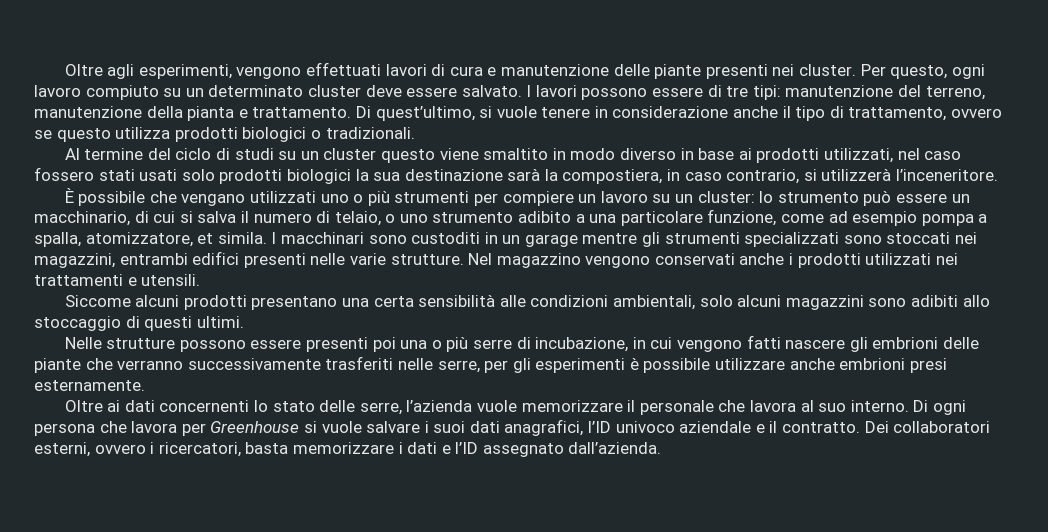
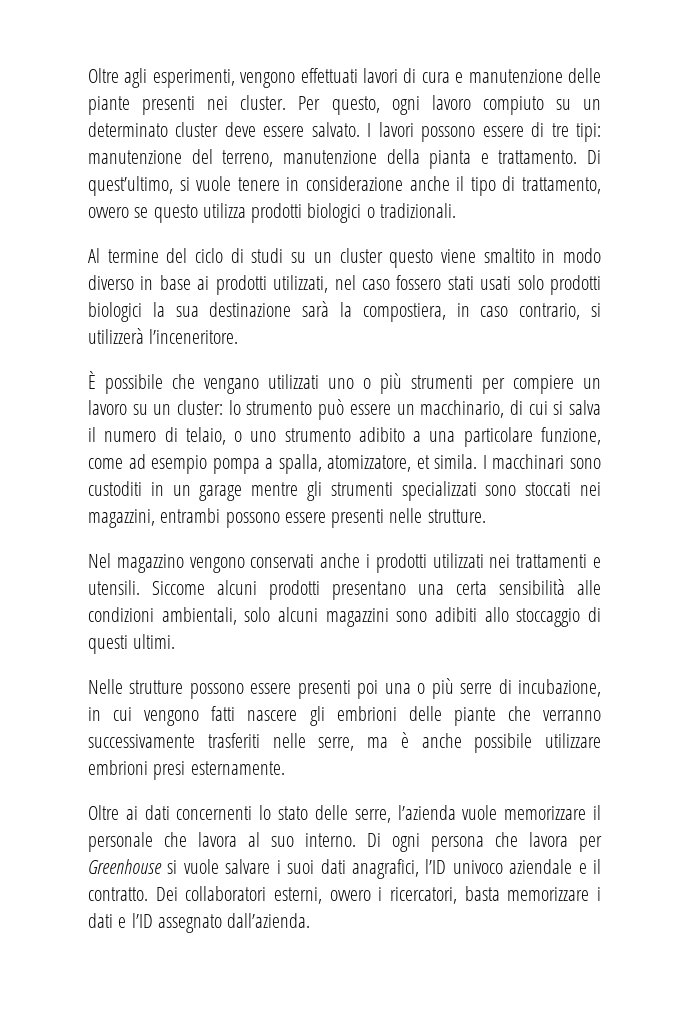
[192,251,240,265] edifici -> [225,512,326,528] possono essere
[349,253,386,265] varie -> (423, 515) none
(464, 259) none -> (486, 516) //
(201, 280) // -> (140, 587) none
[484,357,639,373] per gli esperimenti è -> [367,732,462,748] ma è anche
[789,358,835,370] anche -> (601, 740) none

